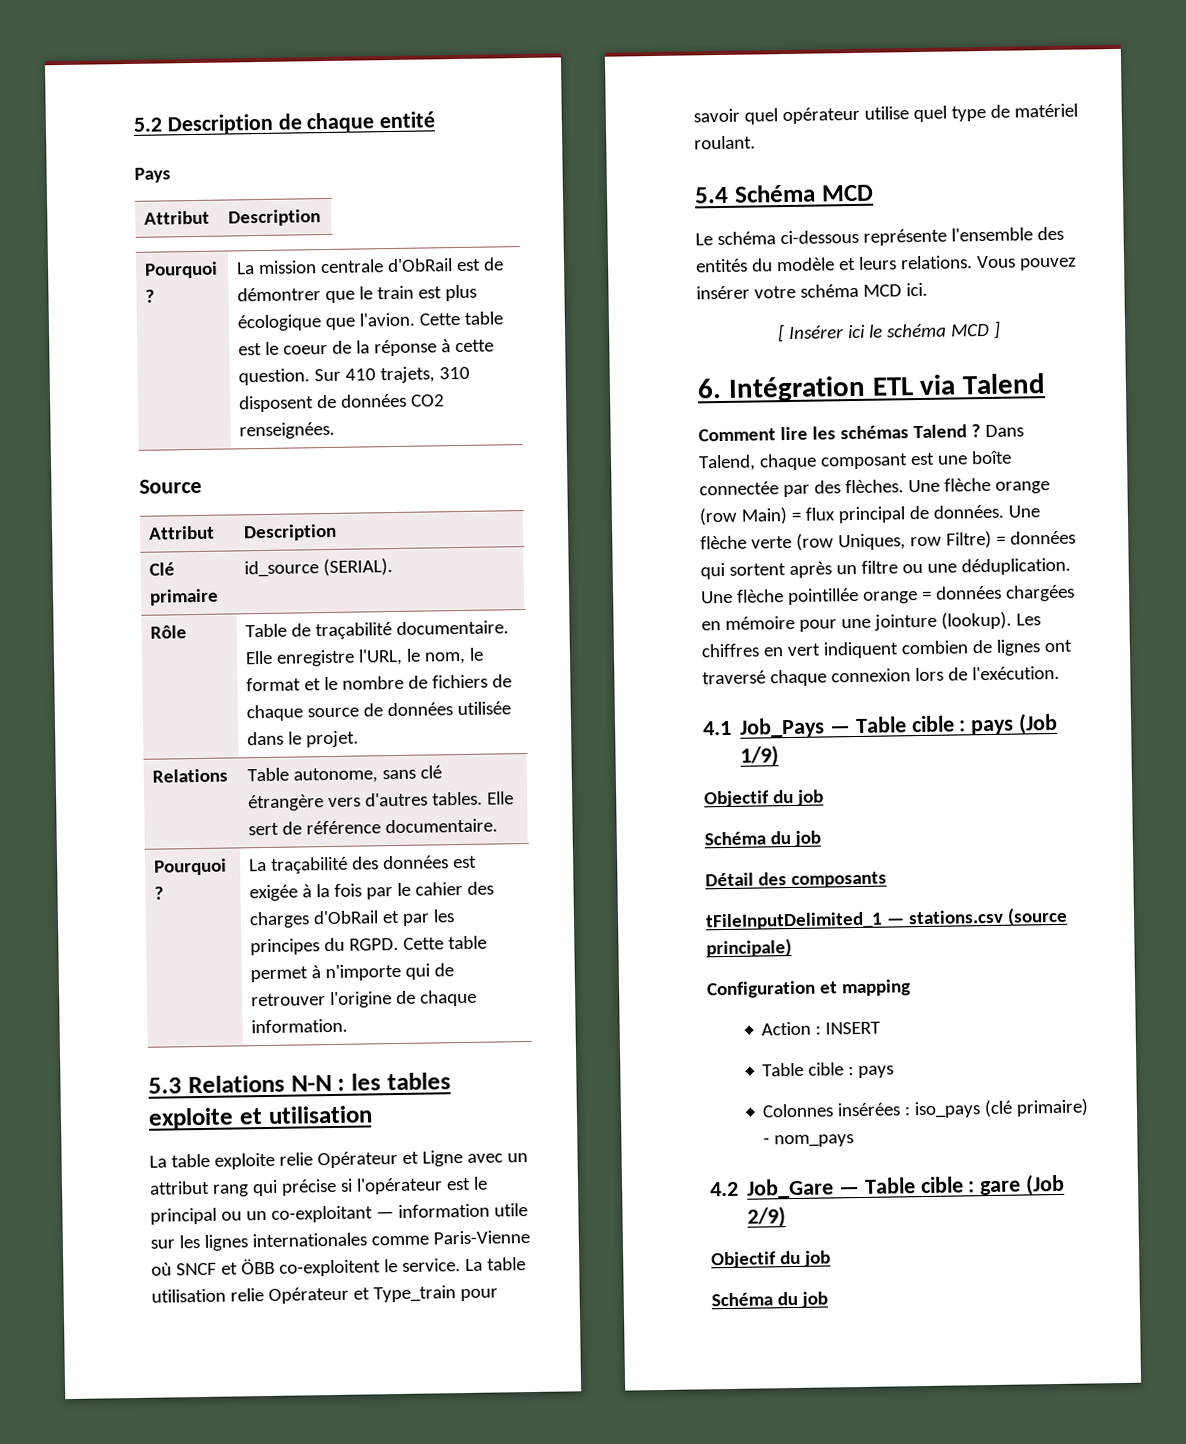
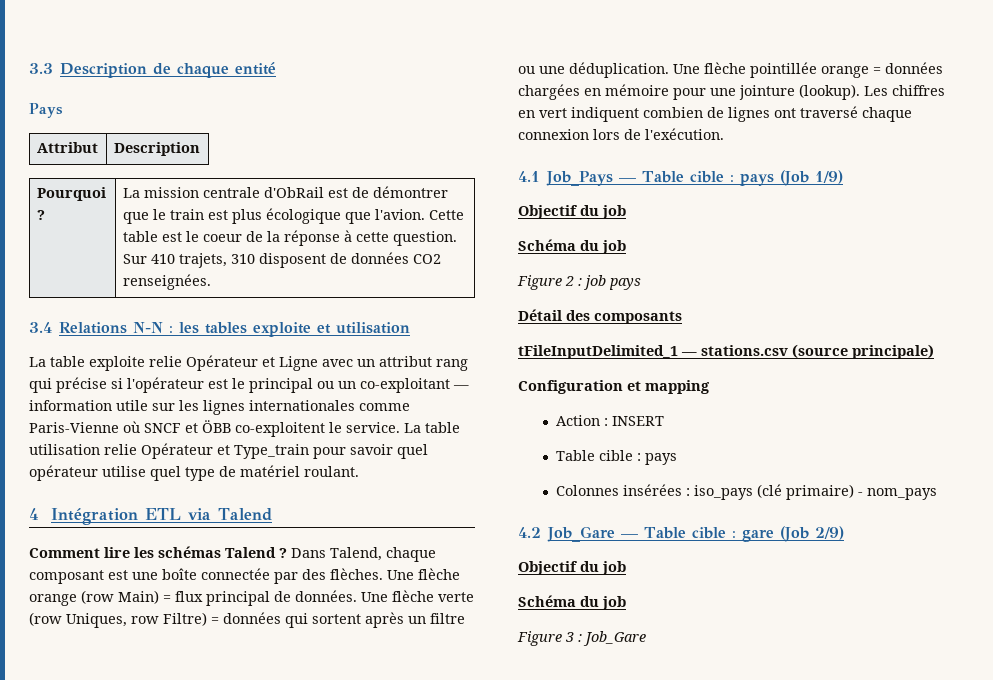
[133,117,162,132] 5.2 -> [29,63,53,74] 3.3
[139,478,202,494] [148,525,216,540] [243,523,338,542] [149,562,176,576] [149,588,220,606] [244,558,394,578] [150,625,188,639] [245,620,510,640] [245,647,485,667] [246,674,513,692] [246,701,512,722] [247,730,360,748] [152,768,229,783] [247,765,443,784] [248,791,515,812] [248,818,499,836] [154,858,228,876] [154,886,165,900] [249,855,478,874] [249,881,495,902] [249,909,456,929] [250,935,488,956] [250,963,455,983] [251,989,478,1009] [251,1018,349,1034] [148,1077,182,1094] Source // Attribut | Description // Clé primaire | id_source (SERIAL). // Rôle | Table de traçabilité documentaire. Elle enregistre l'URL, le nom, le format et le nombre de fichiers de chaque source de données utilisée dans le projet. // Relations | Table autonome, sans clé étrangère vers d'autres tables. Elle sert de référence documentaire. // Pourquoi ? | La traçabilité des données est exigée à la fois par le cahier des charges d'ObRail et par les principes du RGPD. Cette table permet à n'importe qui de retrouver l'origine de chaque information. // 5.3 -> [29,322,52,333] 3.4
[694,184,874,204] [695,226,1064,246] [695,255,1077,273] [696,282,928,300] [777,320,1001,343] [697,378,722,399] 5.4 Schéma MCD // Le schéma ci-dessous représente l'ensemble des entités du modèle et leurs relations. Vous pouvez insérer votre schéma MCD ici. // [ Insérer ici le schéma MCD ] // 6. -> [29,508,39,520] 4
(821, 838) none -> [517,275,641,290] // Figure 2 : job pays
(828, 1299) none -> [517,631,646,646] // Figure 3 : Job_Gare

